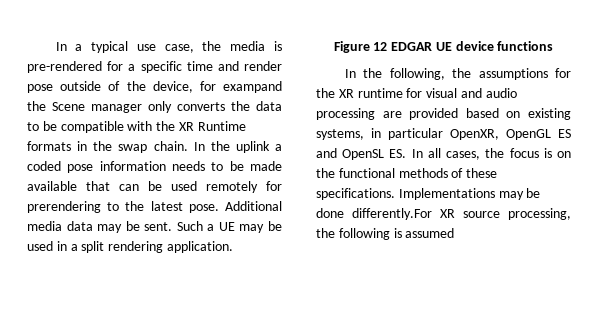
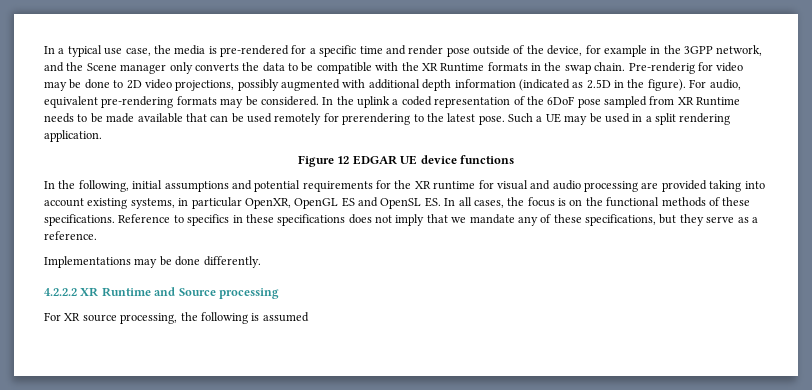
[223,81,282,93] exampand -> [603,45,763,57] [44,62,64,72] example in the 3GPP network, and
(188, 146) none -> [628,62,744,74] [44,79,741,91] [44,96,319,108] Pre-renderig for video may be done to 2D video projections, possibly augmented with additional depth information (indicated as 2.5D in the figure). For audio, equivalent pre-rendering formats may be considered.
[67,161,166,173] pose information -> [434,96,741,108] representation of the 6DoF pose sampled from XR Runtime
[225,201,282,211] [27,221,173,233] Additional media data may be sent. -> (505, 120) none
[452,68,548,80] the assumptions -> [132,180,373,192] initial assumptions and potential requirements
[465,108,521,118] based on -> [709,180,765,192] [44,198,84,207] taking into account
[398,188,541,200] [316,208,432,220] Implementations may be done differently.For -> [118,214,758,226] [44,231,97,240] [44,256,261,268] [44,287,279,299] [44,312,61,321] Reference to specifics in these specifications does not imply that we mandate any of these specifications, but they serve as a reference. // Implementations may be done differently. // 4.2.2.2 XR Runtime and Source processing // For

